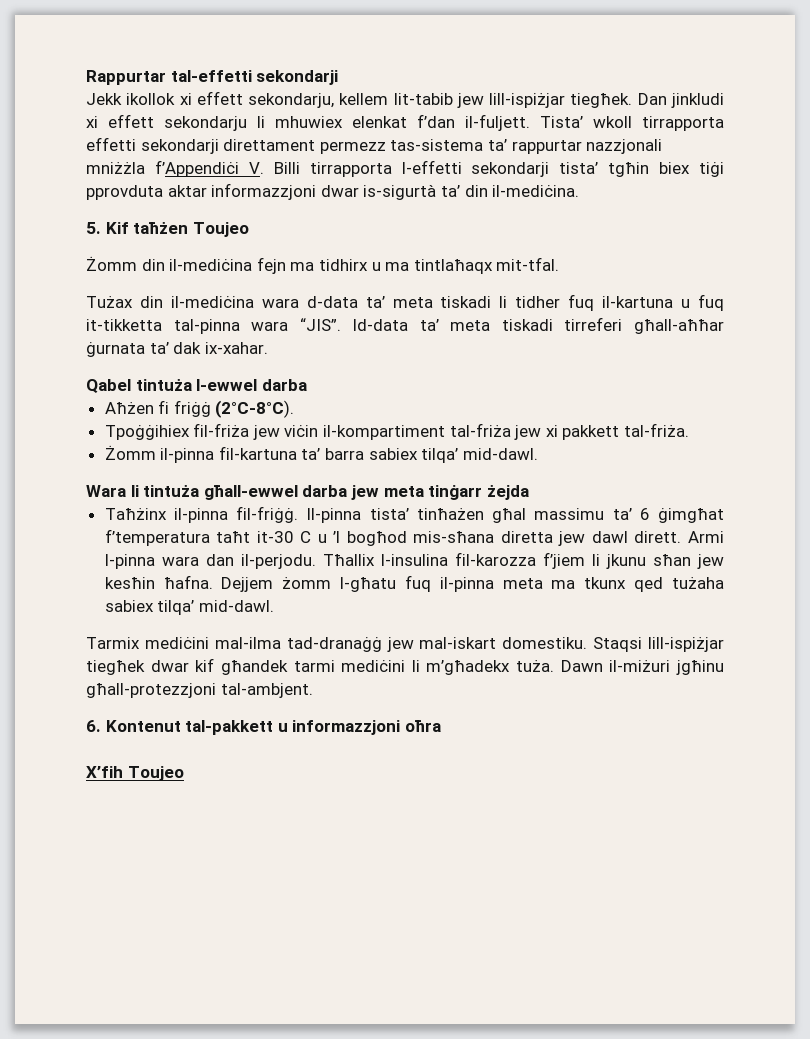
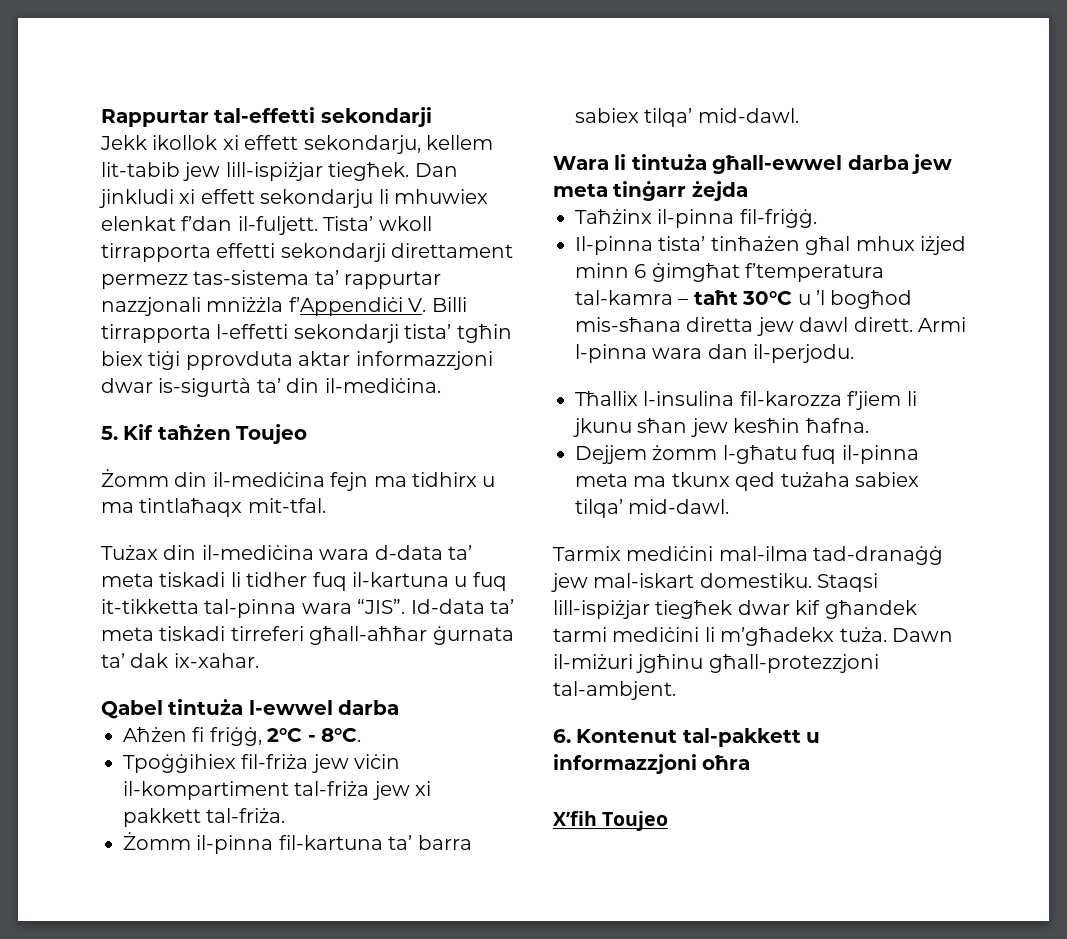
[173,400,295,418] friġġ (2°C-8°C). -> [209,727,361,746] friġġ, 2°C - 8°C.
(299, 514) none -> (817, 218) //
[534,508,725,523] [104,529,312,546] massimu ta’ 6 ġimgħat f’temperatura taħt it-30 C -> [855,236,966,255] [575,263,885,282] [575,290,793,305] mhux iżjed minn 6 ġimgħat f’temperatura tal-kamra – taħt 30°C
(316, 561) none -> (855, 353) //
(213, 582) none -> (869, 425) //

